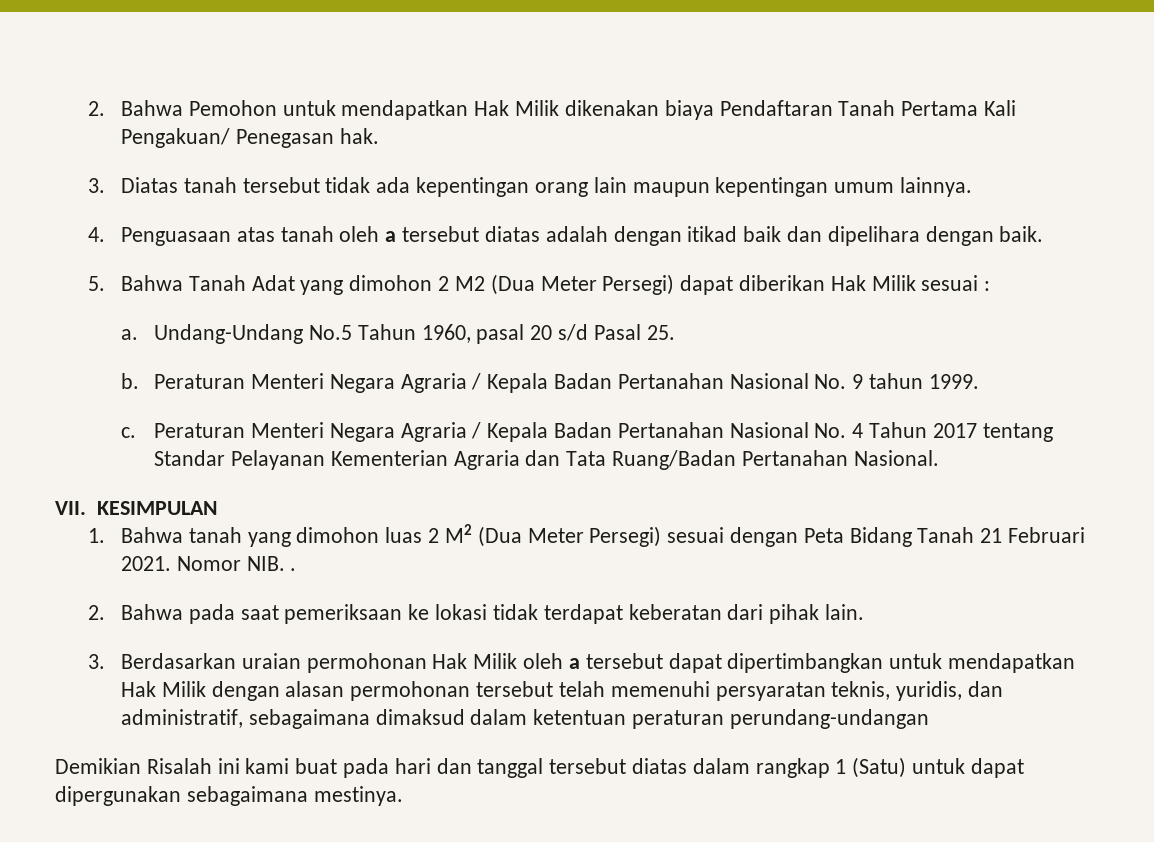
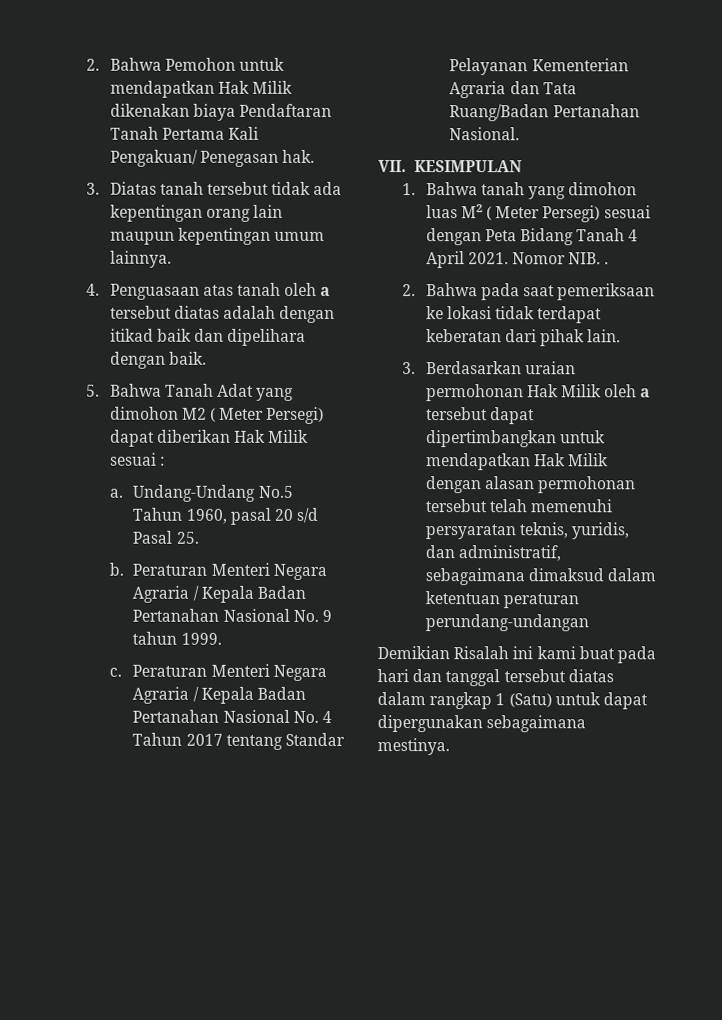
[438,274,535,295] 2 M2 (Dua -> [181,407,216,422] M2 (
[428,524,522,547] 2 M2 (Dua -> [460,204,492,221] M2 (
[980,527,1085,543] 21 Februari -> [628,229,639,242] [425,251,465,269] 4 April

